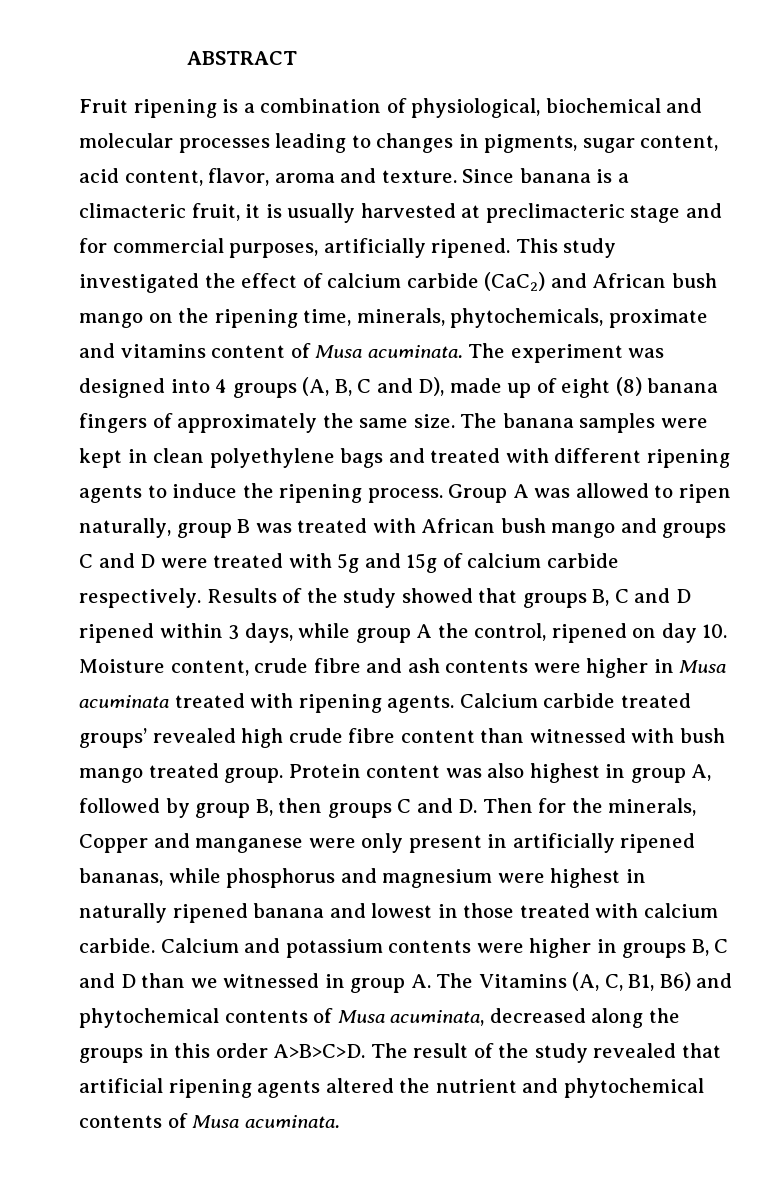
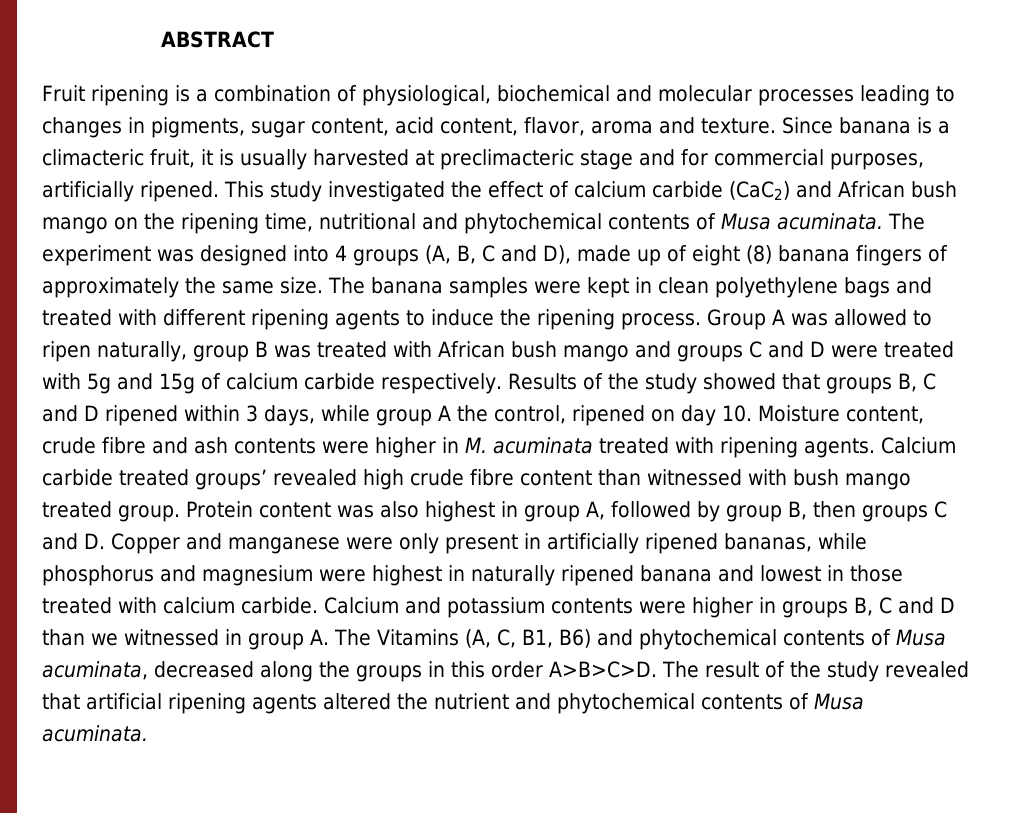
[356,308,708,328] [79,343,286,358] minerals, phytochemicals, proximate and vitamins content -> [319,213,690,234] nutritional and phytochemical contents
[679,660,727,673] Musa -> [465,437,487,453] M.
[482,798,697,816] Then for the minerals, -> (105, 541) none

